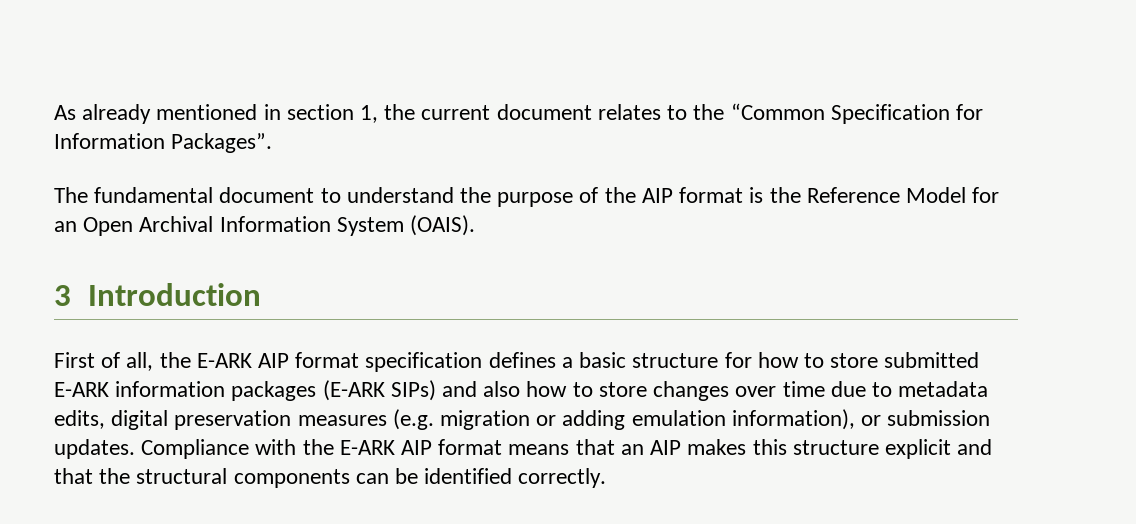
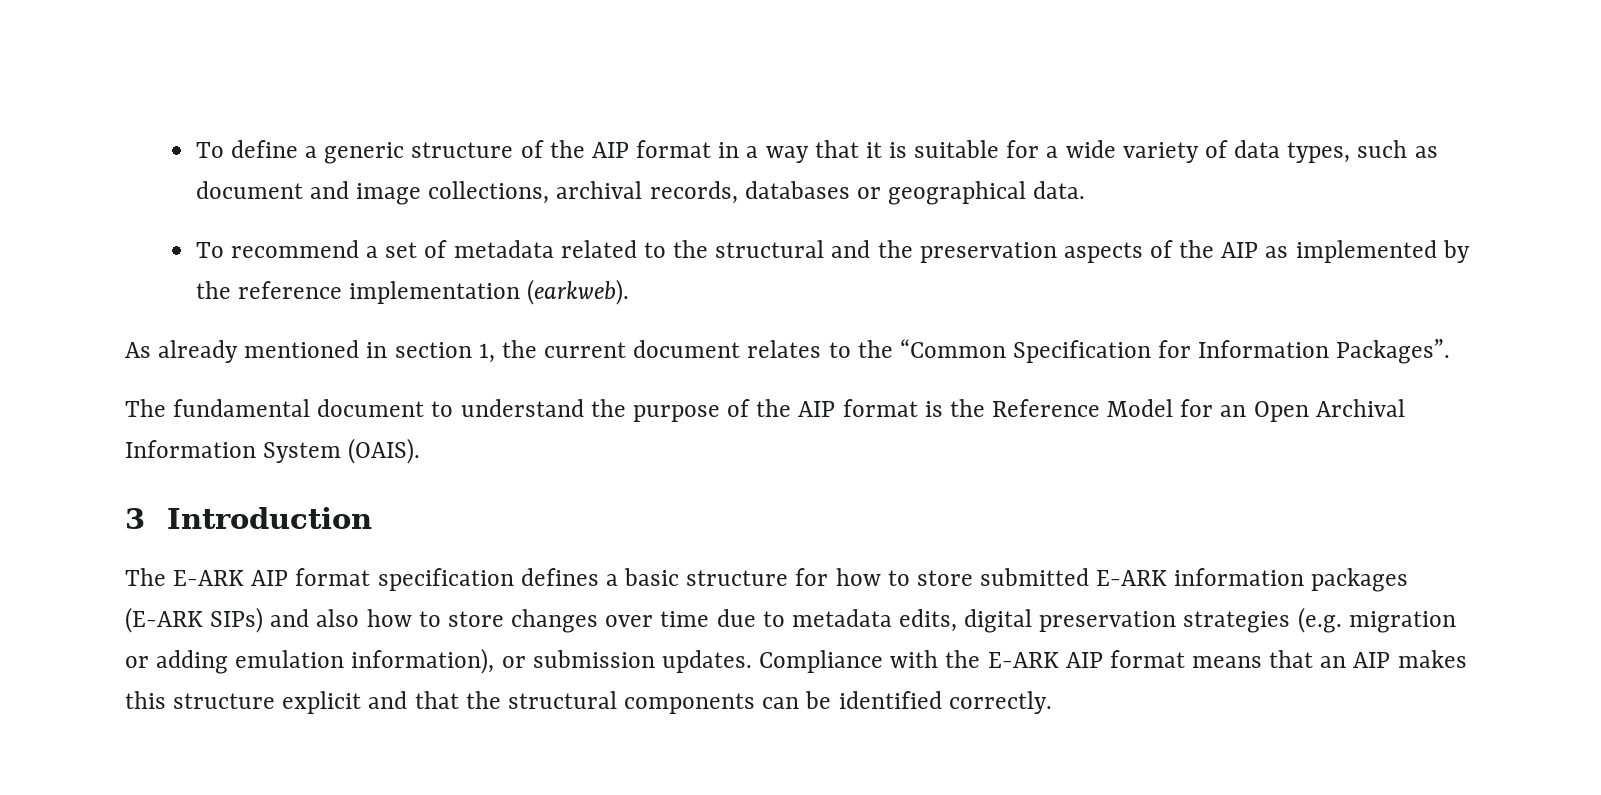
(54, 112) none -> [195,140,1438,164] [195,181,1086,205] [195,240,1470,263] [195,279,630,305] To define a generic structure of the AIP format in a way that it is suitable for a wide variety of data types, such as document and image collections, archival records, databases or geographical data. // To recommend a set of metadata related to the structural and the preservation aspects of the AIP as implemented by the reference implementation (earkweb). //
[54,352,191,371] First of all, the -> [125,568,166,586] The
[297,415,387,426] measures -> [1183,611,1291,633] strategies

